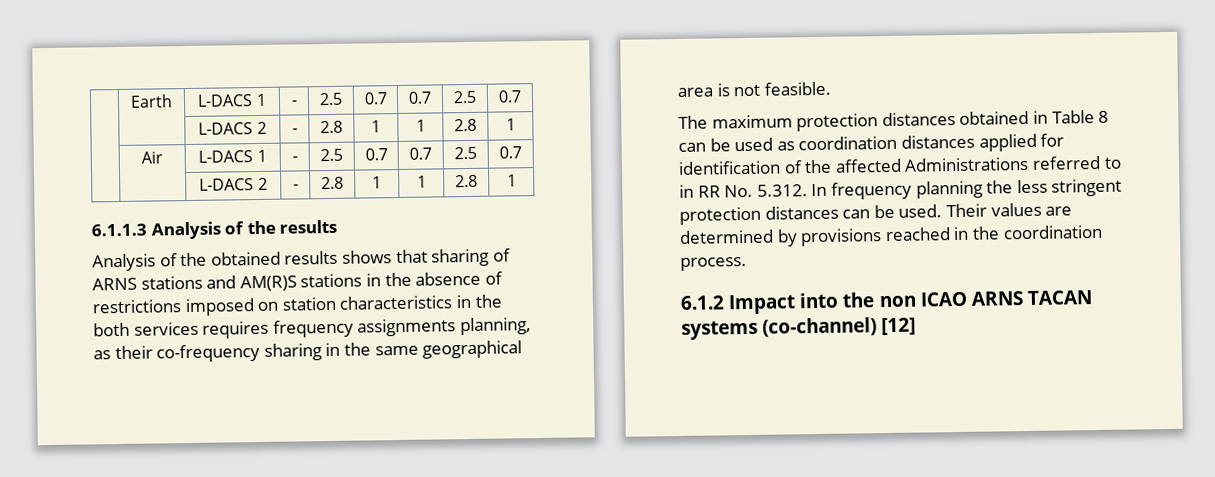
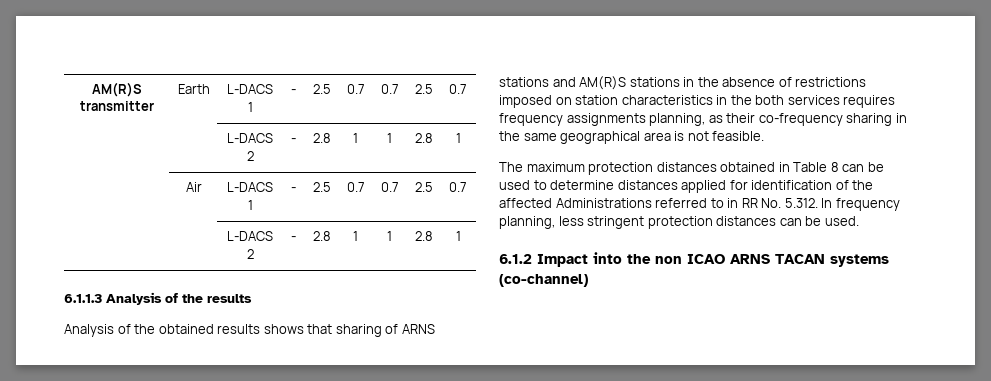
(130, 101) none -> [92,82,142,97] [80,101,154,111] AM(R)S transmitter
[776,135,898,151] as coordination -> [533,180,615,190] to determine
[915,180,1014,199] planning the -> [499,216,555,229] planning,
[945,202,1073,218] [679,224,1103,247] [680,257,747,271] Their values are determined by provisions reached in the coordination process. -> (859, 221) none
[881,317,917,336] [12] -> (588, 280) none

